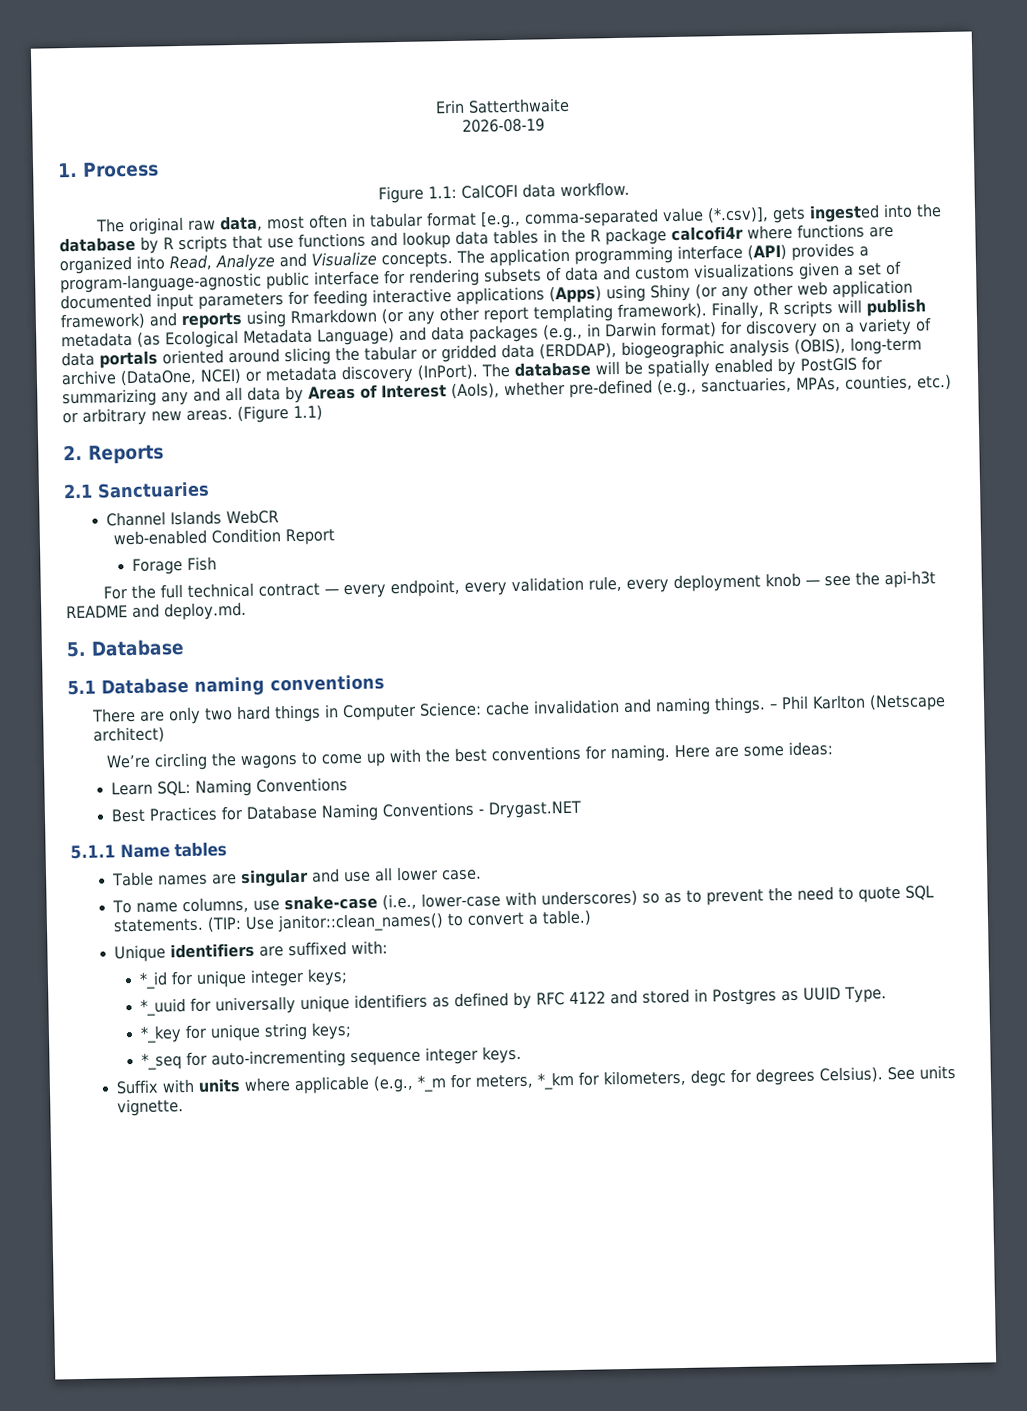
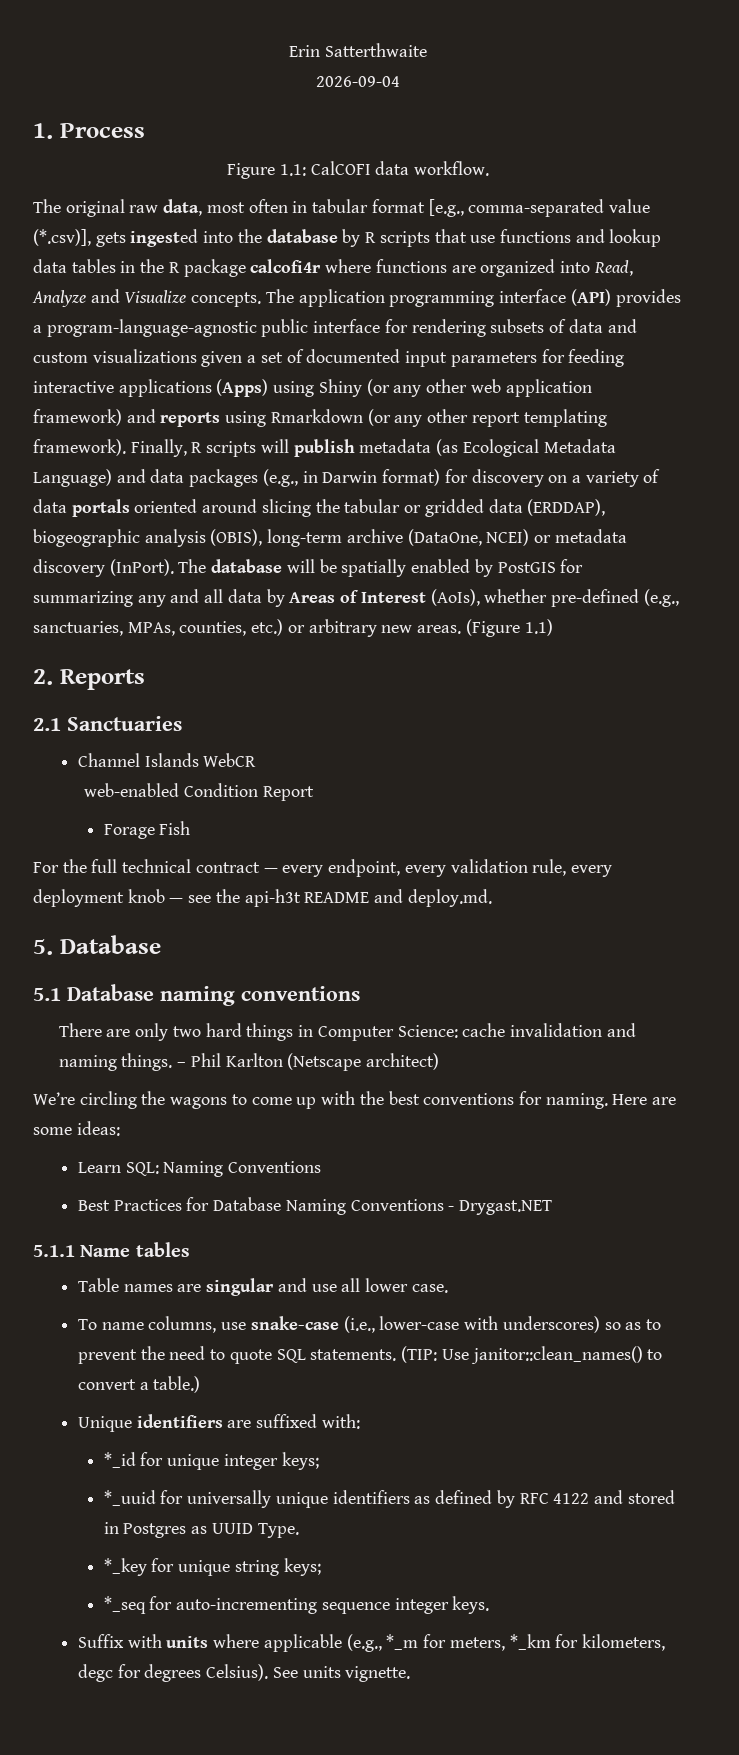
[461,118,545,133] 2026-08-19 -> [316,76,400,87] 2026-09-04

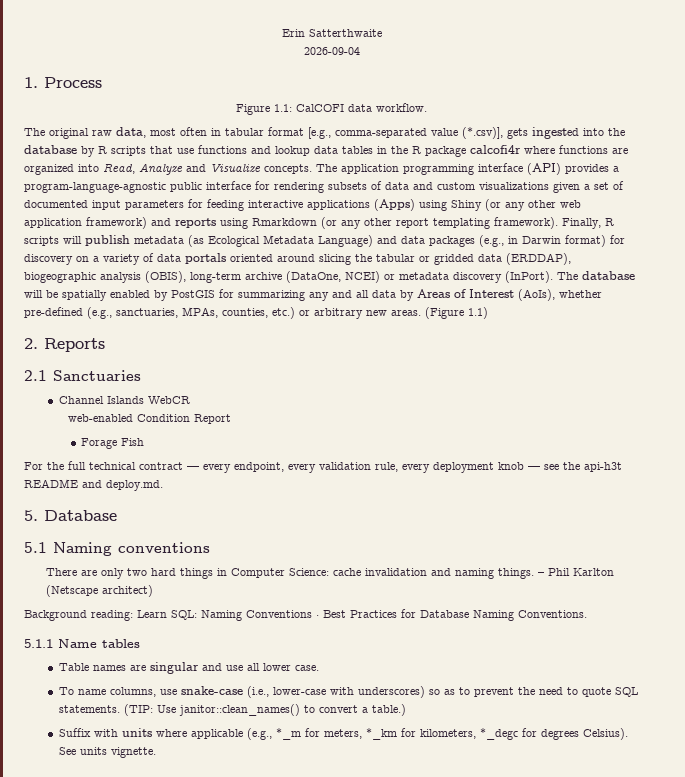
[67,984,235,1006] Database naming -> [53,542,112,556] Naming
[33,1091,677,1109] [33,1121,120,1136] We’re circling the wagons to come up with the best conventions for naming. Here are some ideas: // -> [24,610,133,621] Background reading:
(322, 1167) // -> [316,615,319,618] ·
[350,1199,553,1215] Conventions - Drygast.NET -> [518,610,587,618] Conventions.
[77,1414,360,1432] [103,1452,319,1470] [103,1490,675,1508] [103,1522,299,1538] [103,1558,321,1576] [103,1596,490,1614] // Unique identifiers are suffixed with: // *_id for unique integer keys; // *_uuid for universally unique identifiers as defined by RFC 4122 and stored in Postgres as UUID Type. // *_key for unique string keys; // *_seq for auto-incrementing sequence integer keys. -> (406, 710) none
[77,1664,113,1682] degc -> [479,728,518,740] *_degc

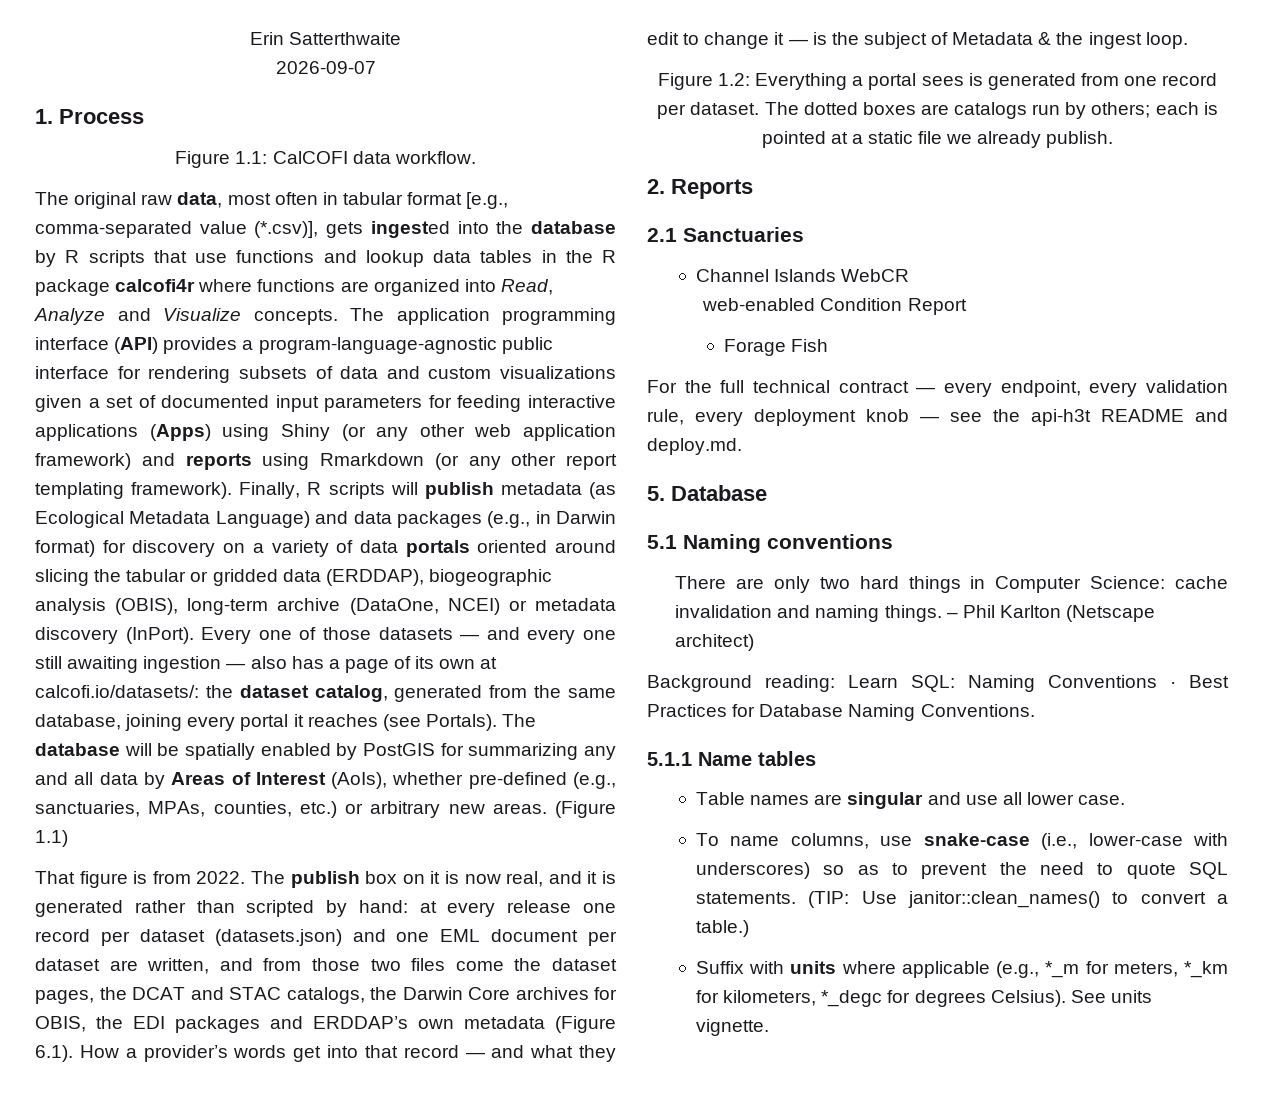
[303,47,360,55] 2026-09-04 -> [275,61,376,74] 2026-09-07
(553, 277) none -> [201,627,617,644] [35,656,498,673] [35,685,617,702] [35,714,497,731] Every one of those datasets — and every one still awaiting ingestion — also has a page of its own at calcofi.io/datasets/: the dataset catalog, generated from the same database, joining every portal it reaches (see Portals).
(488, 313) none -> [35,871,617,888] [35,900,616,917] [35,929,617,946] [35,958,618,974] [35,987,617,1004] [35,1016,616,1033] [35,1045,616,1062] [647,32,1188,49] [657,73,1218,90] [657,102,1218,119] [761,131,1114,148] // That figure is from 2022. The publish box on it is now real, and it is generated rather than scripted by hand: at every release one record per dataset (datasets.json) and one EML document per dataset are written, and from those two files come the dataset pages, the DCAT and STAC catalogs, the Darwin Core archives for OBIS, the EDI packages and ERDDAP’s own metadata (Figure 6.1). How a provider’s words get into that record — and what they edit to change it — is the subject of Metadata & the ingest loop. // Figure 1.2: Everything a portal sees is generated from one record per dataset. The dotted boxes are catalogs run by others; each is pointed at a static file we already publish.

